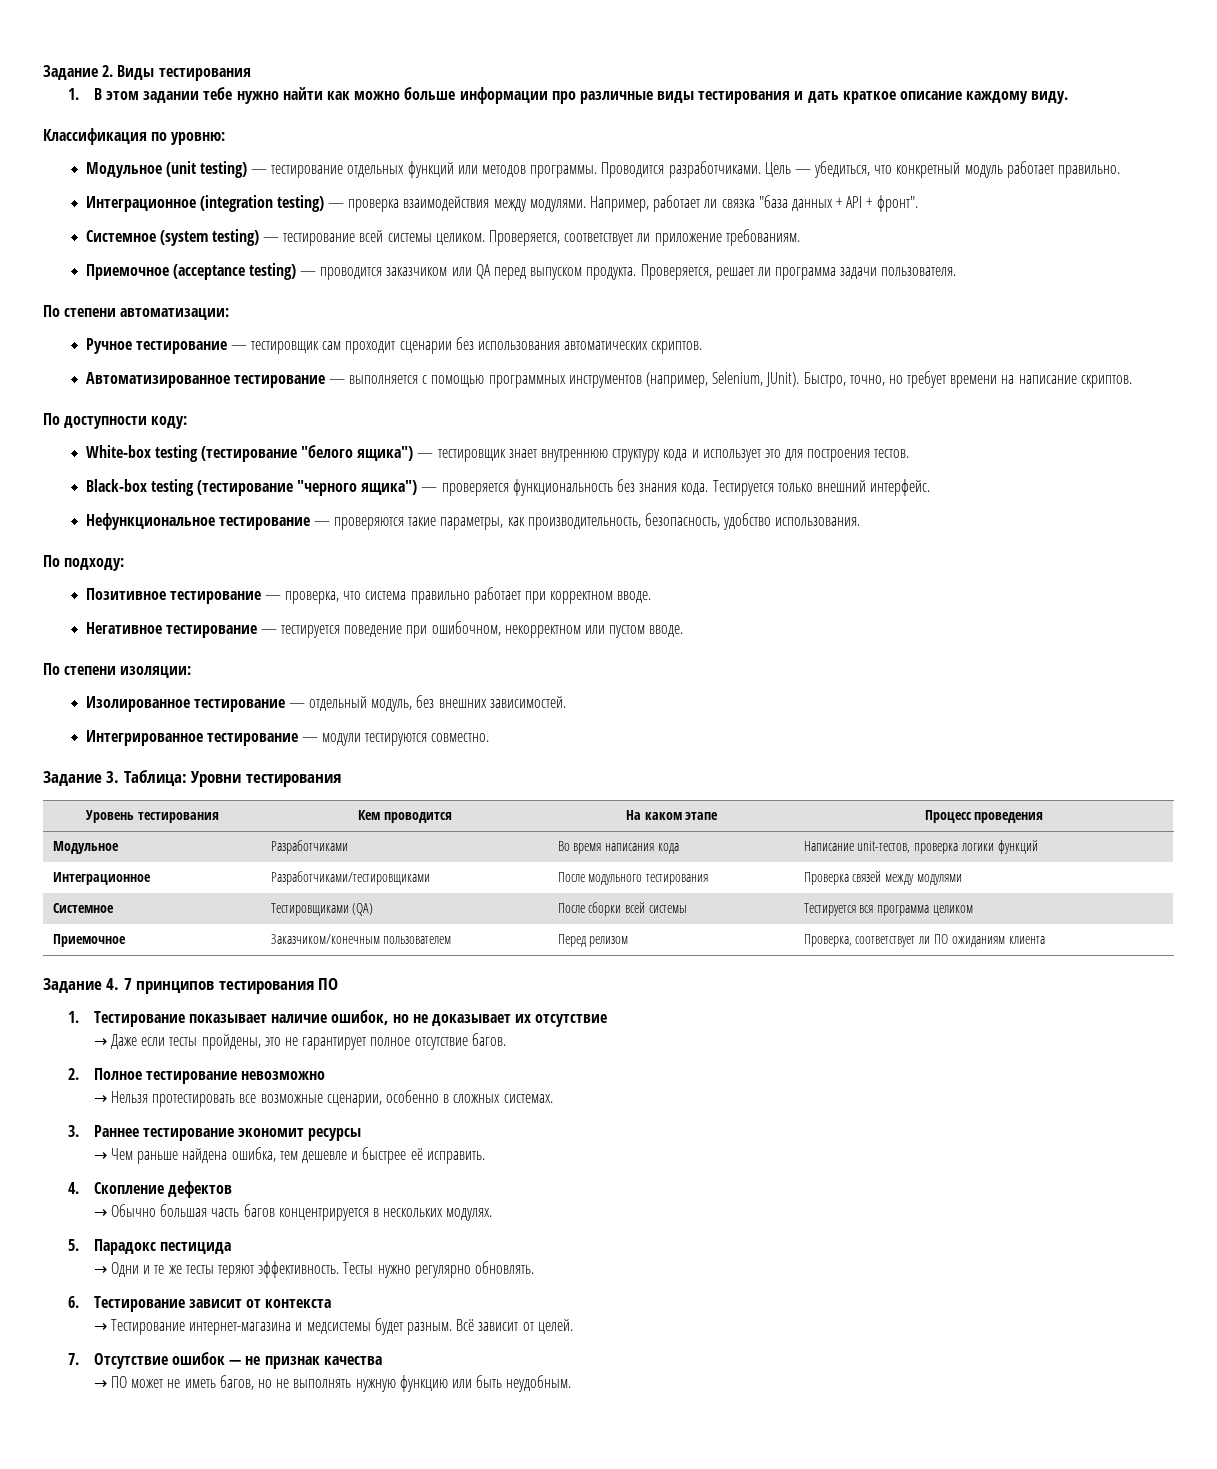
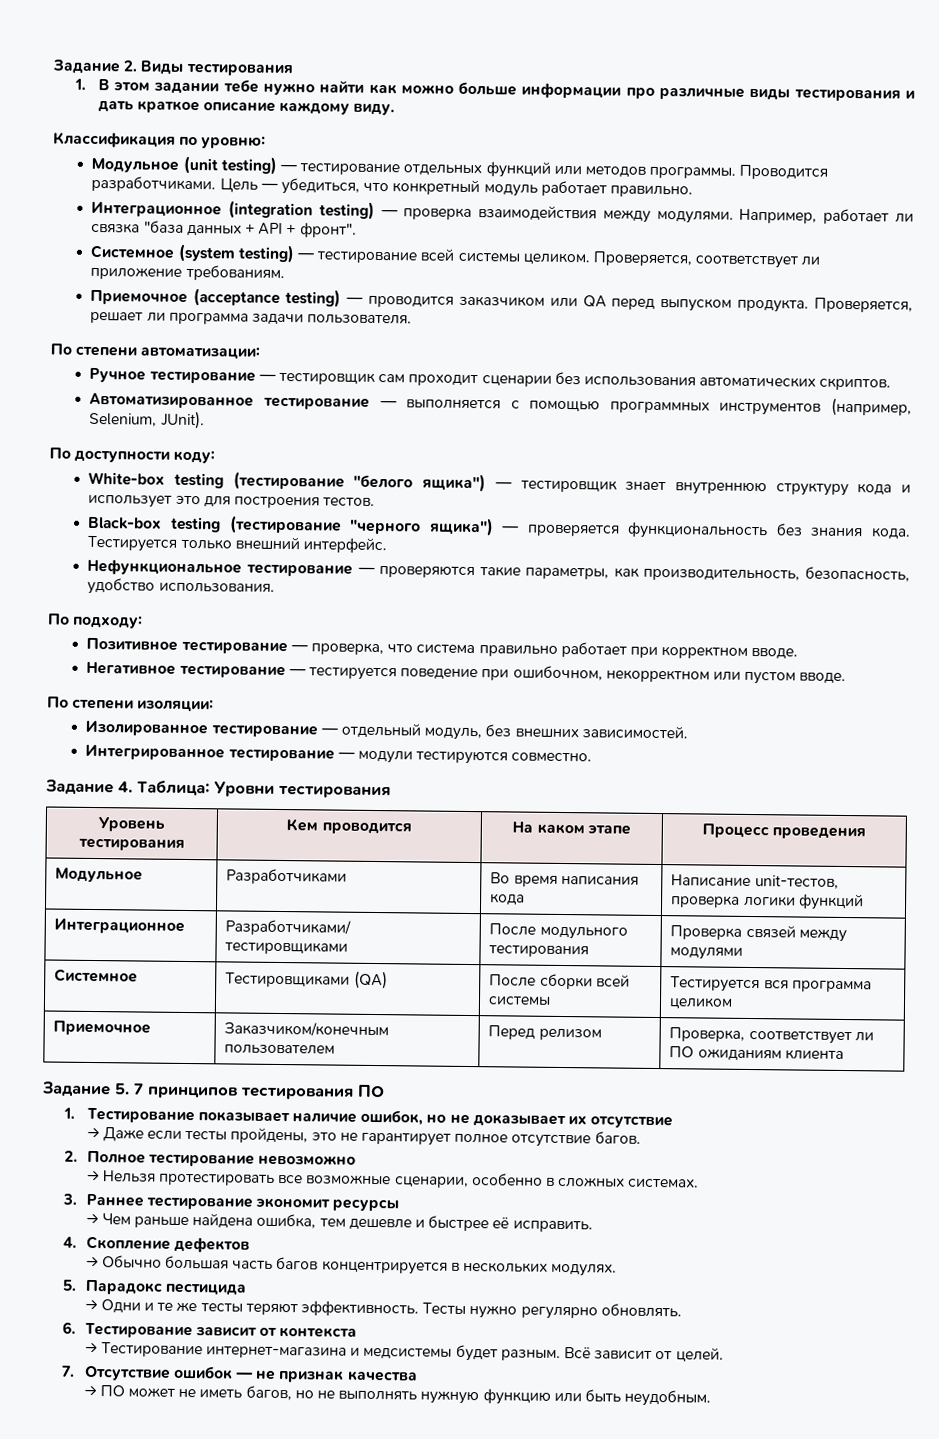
[803,371,1132,388] Быстро, точно, но требует времени на написание скриптов. -> (205, 420) none
[106,771,120,783] 3. -> [118,781,133,793] 4.
[106,978,120,990] 4. -> [114,1083,130,1095] 5.

